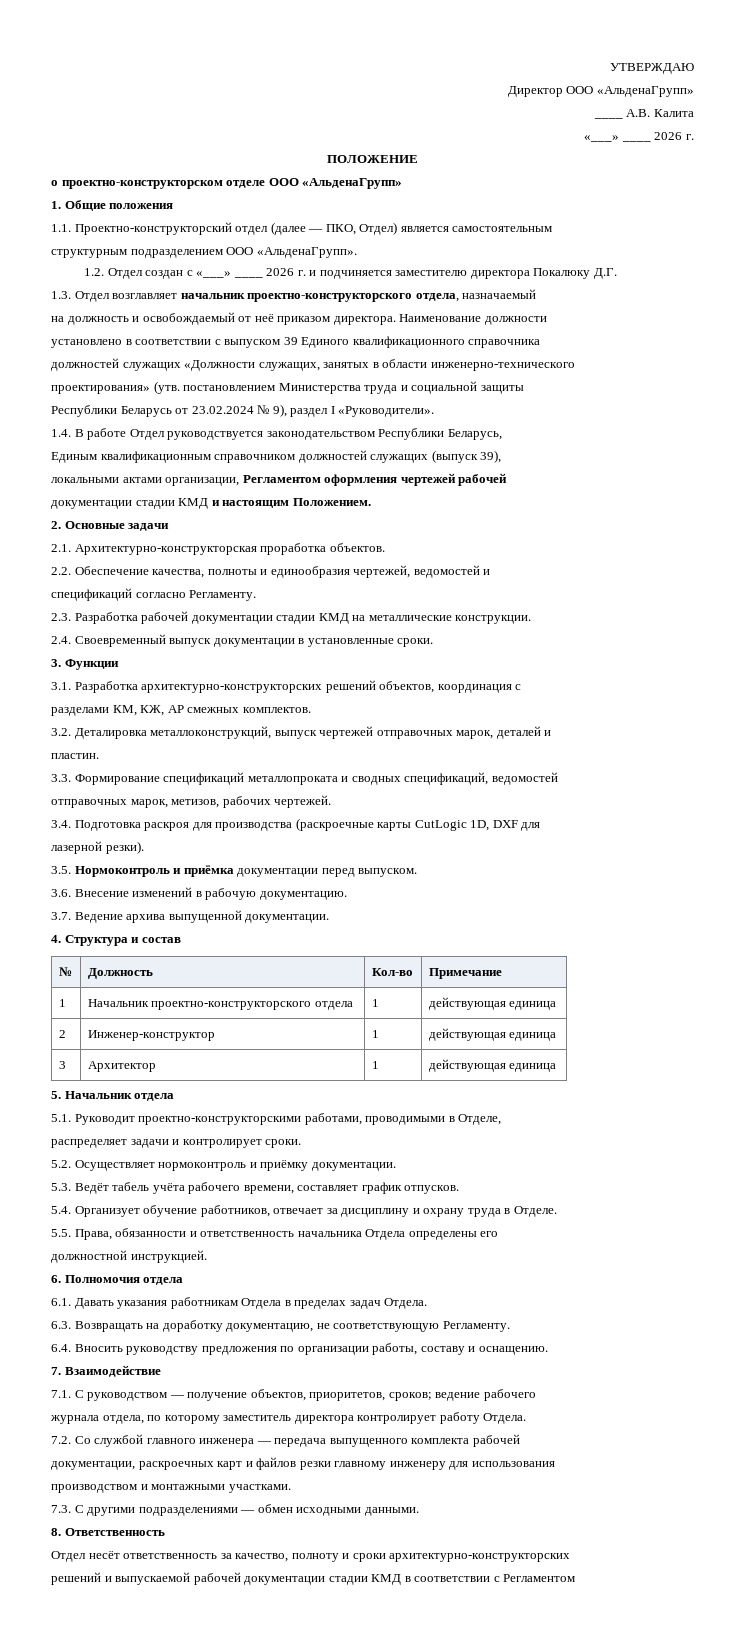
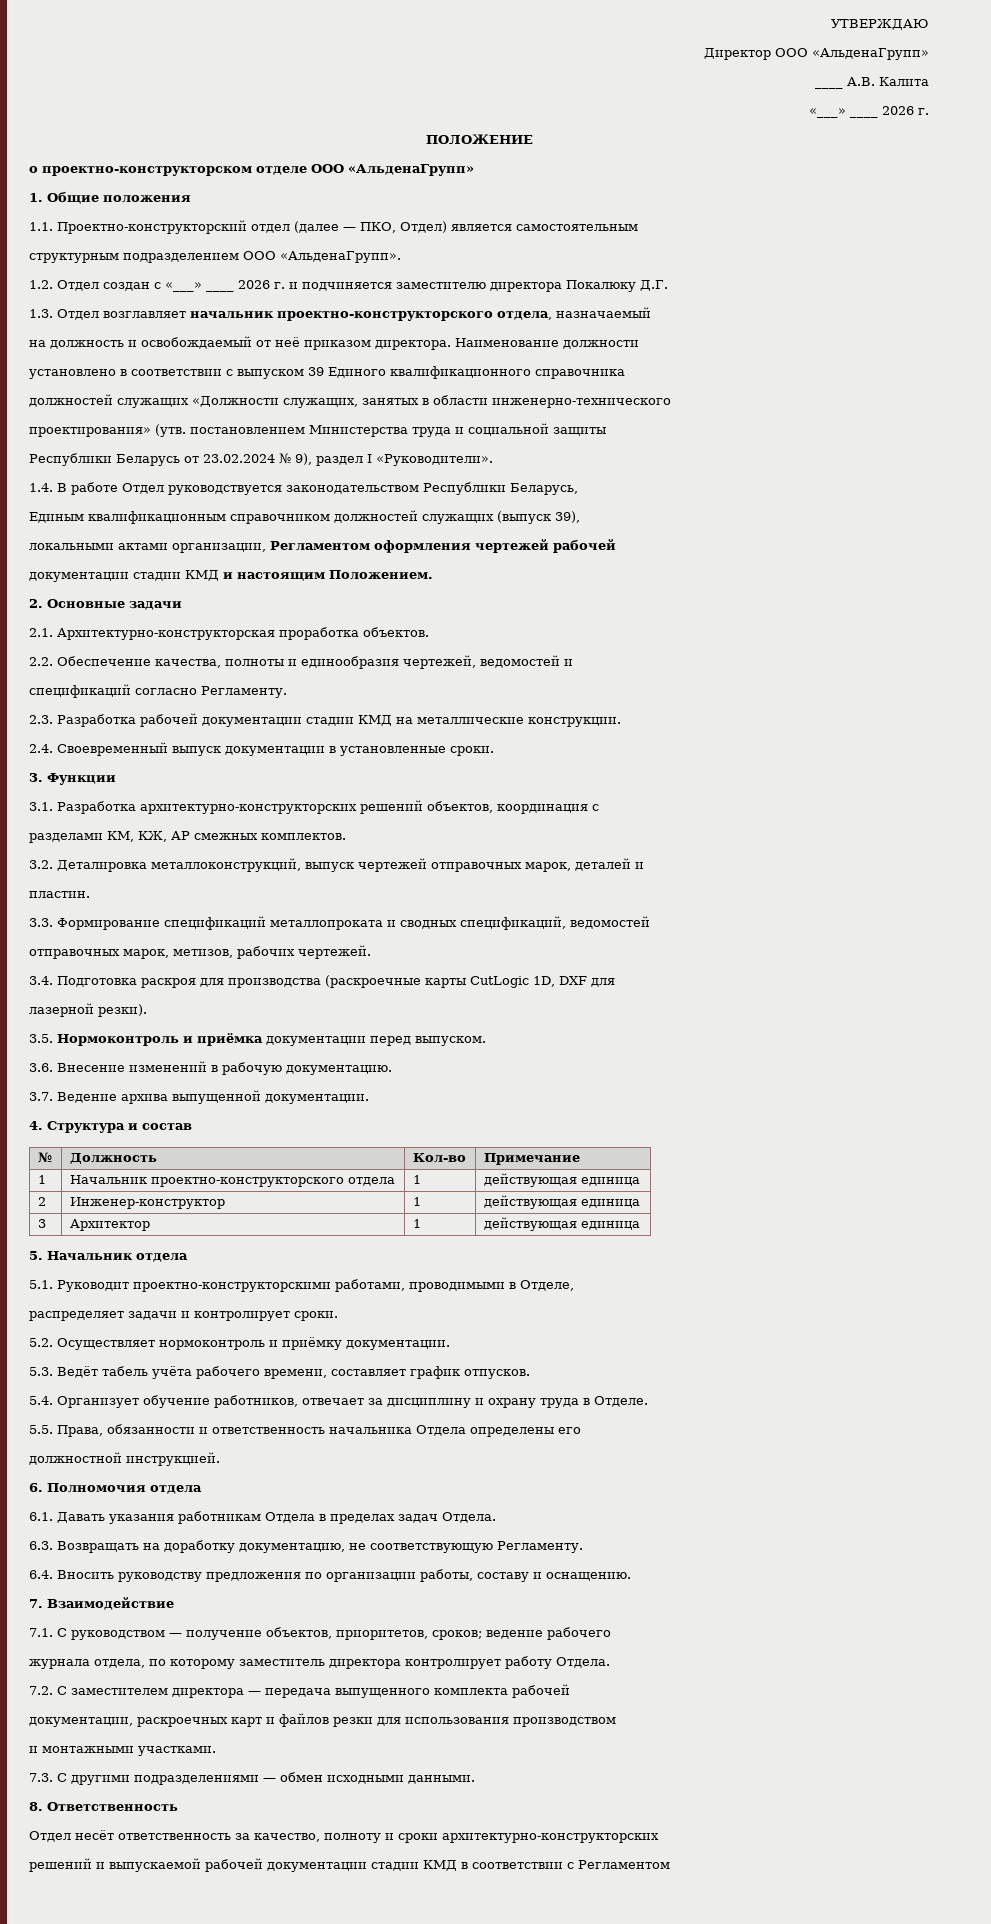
[74,1434,255,1447] Со службой главного инженера -> [57,1686,244,1698] С заместителем директора
[334,1461,446,1470] главному инженеру -> (373, 1722) none
[51,1484,137,1493] // производством -> [513,1717,616,1727] производством //

